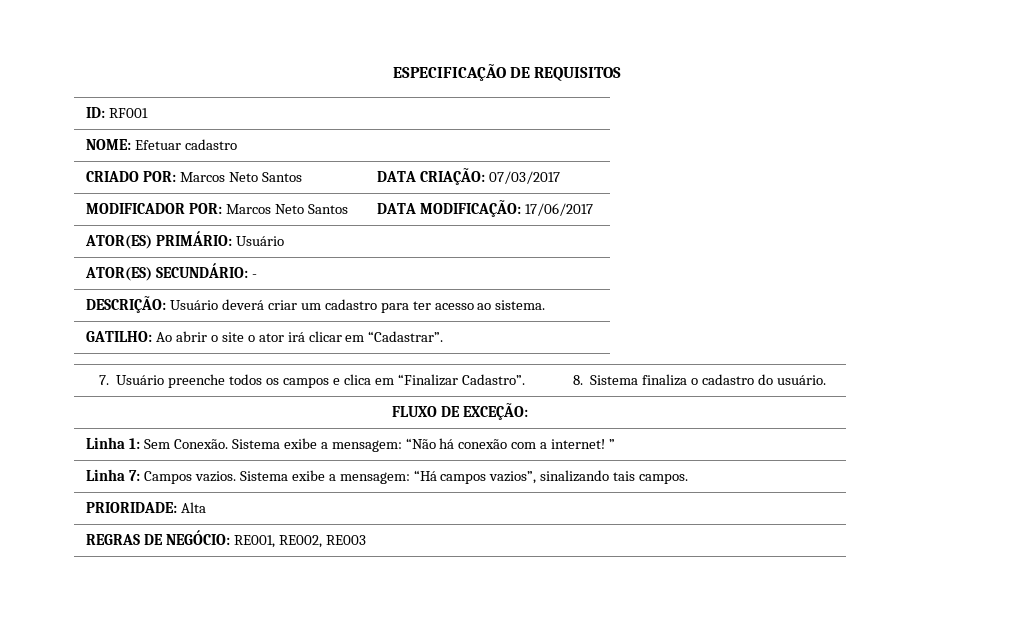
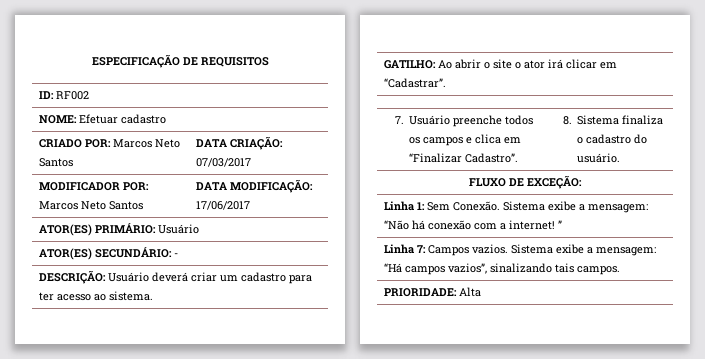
[109,108,149,118] RF001 -> [55,91,89,100] RF002
[86,530,366,548] // REGRAS DE NEGÓCIO: RE001, RE002, RE003 -> (481, 292) none

